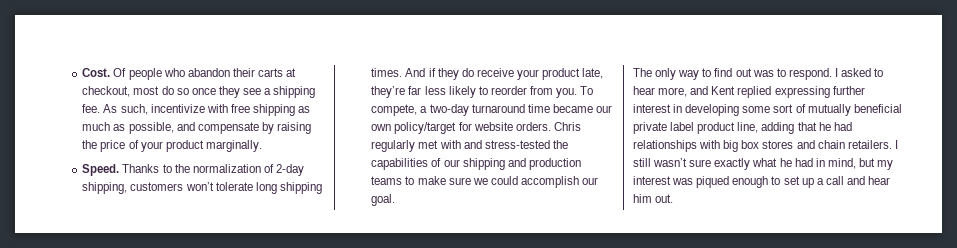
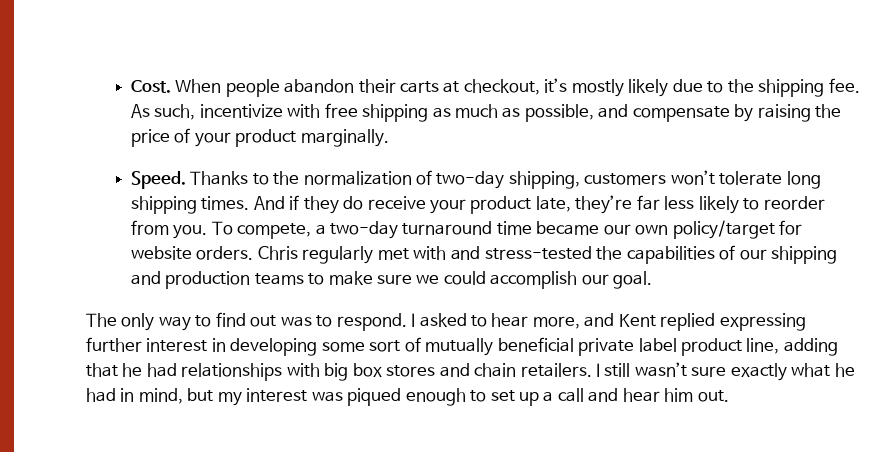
[113,68,185,80] Of people who -> [175,79,280,97] When people
[133,86,272,98] most do so once they see a -> [544,78,754,97] it’s mostly likely due to the
[276,164,305,176] 2-day -> [436,171,505,189] two-day

